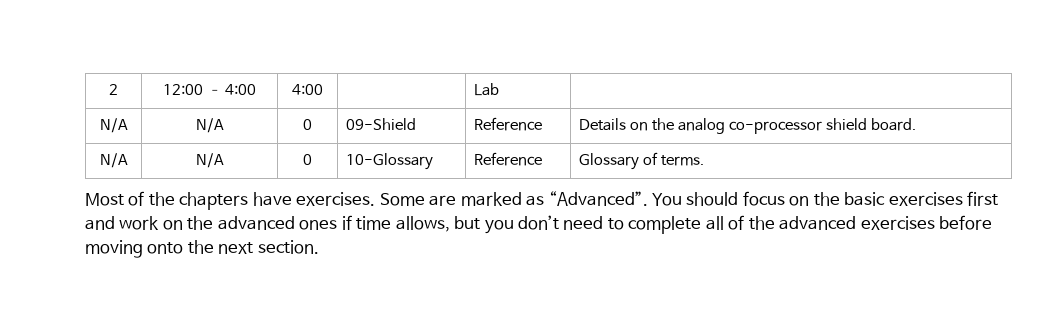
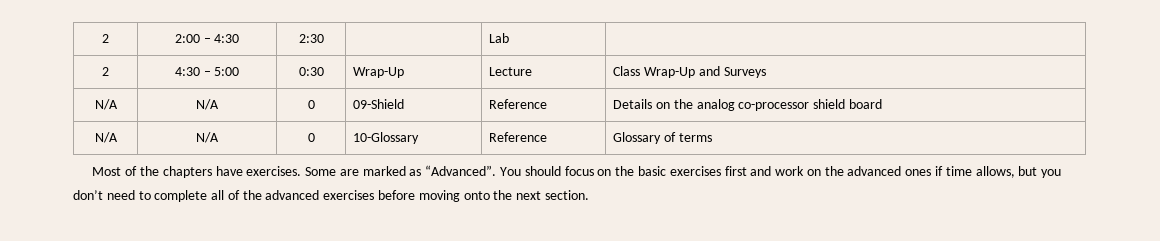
[109,84,118,95] [163,84,256,95] [292,84,323,95] [473,83,499,96] 2 | 12:00 – 4:00 | 4:00 | | Lab | -> [102,34,109,43] [174,34,240,43] [298,34,324,43] [489,33,510,43] [102,67,109,76] [174,67,240,76] [298,67,324,76] [353,67,405,78] [489,67,533,76] [613,66,766,78] 2 | 2:00 – 4:30 | 2:30 | | Lab | // 2 | 4:30 – 5:00 | 0:30 | Wrap-Up | Lecture | Class Wrap-Up and Surveys
[870,118,916,131] board. -> [848,99,882,109] board
[660,155,704,166] terms. -> [678,133,712,142] terms

